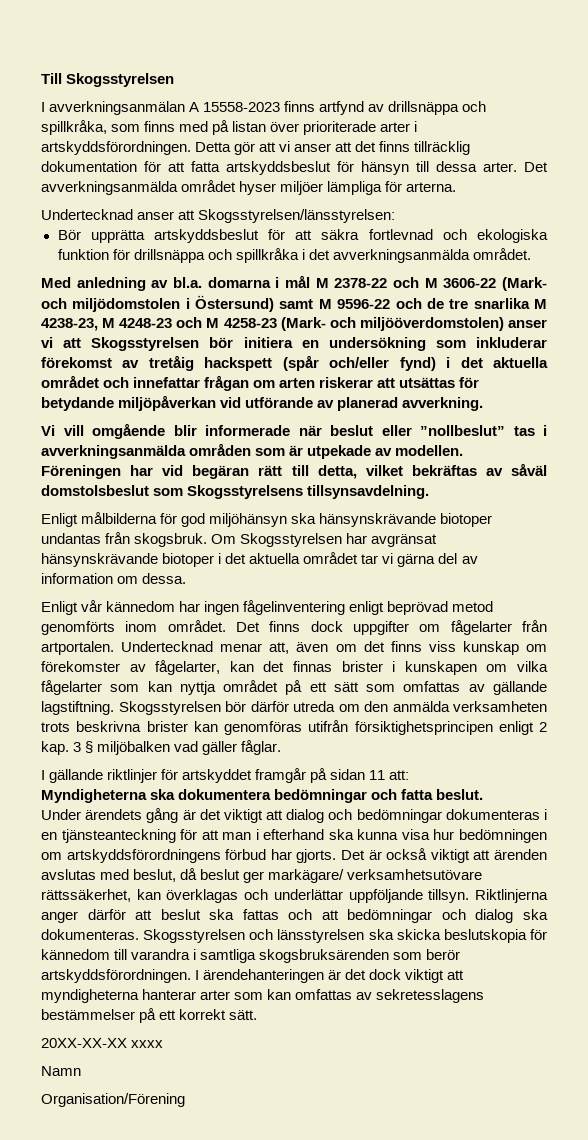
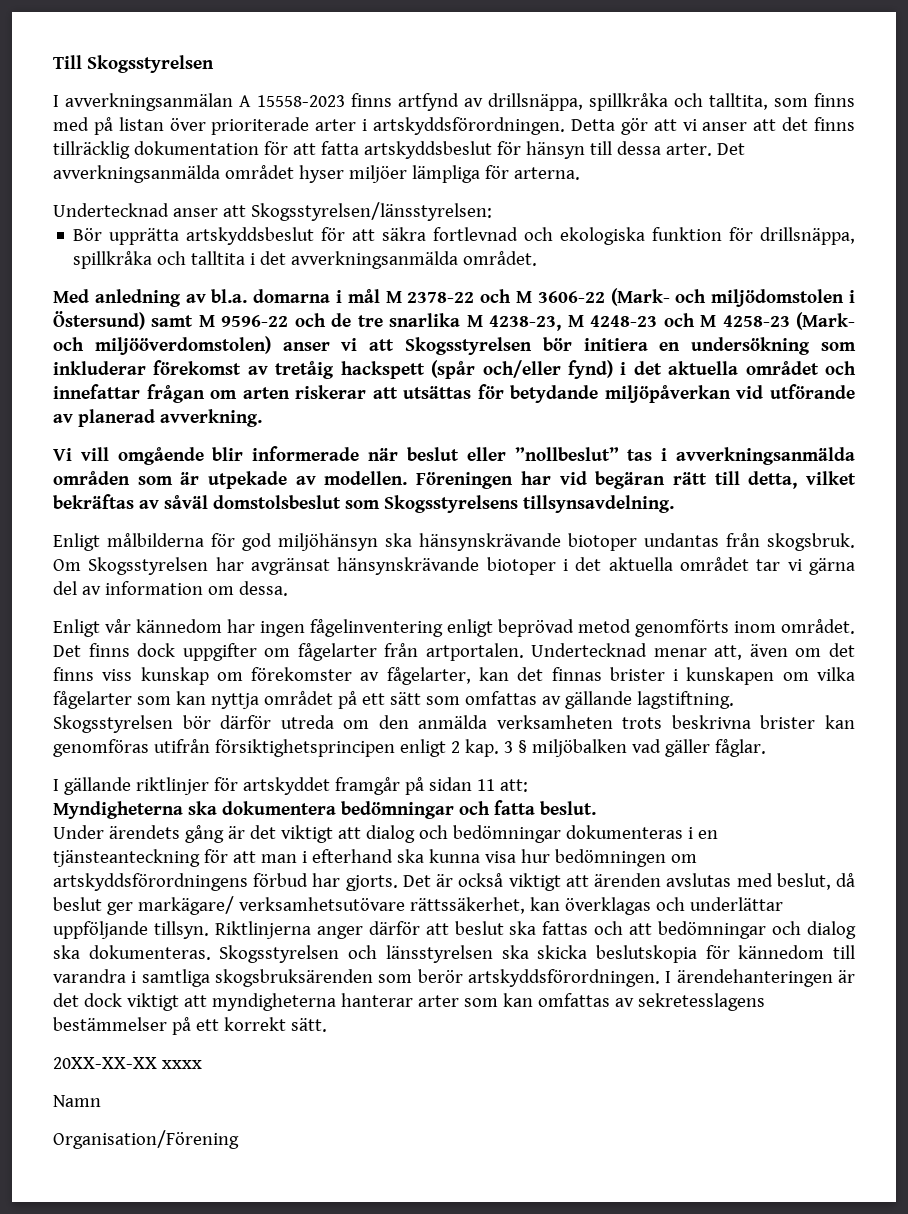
[388,101,487,115] [41,120,107,135] drillsnäppa och spillkråka, -> [488,93,768,111] drillsnäppa, spillkråka och talltita,
[133,248,299,263] drillsnäppa och spillkråka -> [759,227,855,245] [73,251,246,269] drillsnäppa, spillkråka och talltita

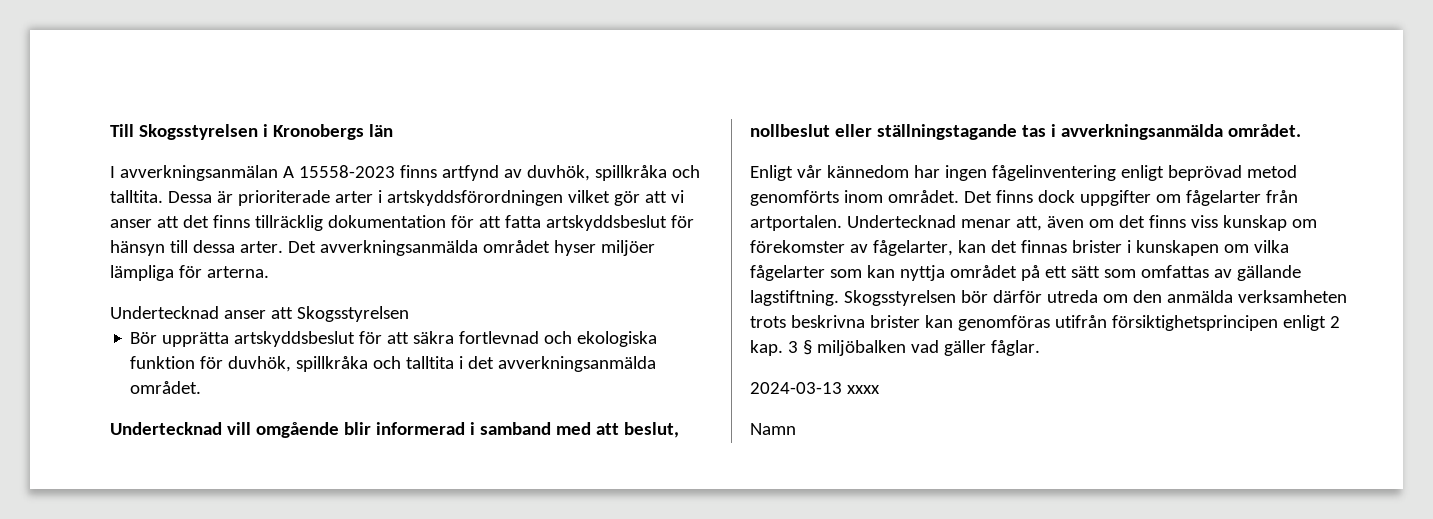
(214, 64) none -> [262,124,393,140] i Kronobergs län
[488,93,855,111] [53,117,206,135] drillsnäppa, spillkråka och talltita, som finns med på listan över -> [526,165,700,181] [110,190,233,203] duvhök, spillkråka och talltita. Dessa är
[373,117,615,135] artskyddsförordningen. Detta -> [386,190,610,206] artskyddsförordningen vilket
[250,202,492,221] Skogsstyrelsen/länsstyrelsen: -> [296,306,409,322] Skogsstyrelsen
[759,227,855,245] drillsnäppa, -> [228,356,292,372] duvhök,
[53,288,855,307] [53,311,855,331] [53,336,856,355] [53,360,856,379] [53,384,855,403] [53,409,262,427] [53,446,855,465] [53,471,857,489] [53,494,674,513] [53,533,855,551] [53,557,856,575] [53,581,288,596] Med anledning av bl.a. domarna i mål M 2378-22 och M 3606-22 (Mark- och miljödomstolen i Östersund) samt M 9596-22 och de tre snarlika M 4238-23, M 4248-23 och M 4258-23 (Mark- och miljööverdomstolen) anser vi att Skogsstyrelsen bör initiera en undersökning som inkluderar förekomst av tretåig hackspett (spår och/eller fynd) i det aktuella området och innefattar frågan om arten riskerar att utsättas för betydande miljöpåverkan vid utförande av planerad avverkning. // Vi vill omgående blir informerade när beslut eller ”nollbeslut” tas i avverkningsanmälda områden som är utpekade av modellen. Föreningen har vid begäran rätt till detta, vilket bekräftas av såväl domstolsbeslut som Skogsstyrelsens tillsynsavdelning. // Enligt målbilderna för god miljöhänsyn ska hänsynskrävande biotoper undantas från skogsbruk. Om Skogsstyrelsen har avgränsat hänsynskrävande biotoper i det aktuella området tar vi gärna del av information om dessa. -> [110,422,679,438] [750,124,1301,140] Undertecknad vill omgående blir informerad i samband med att beslut, nollbeslut eller ställningstagande tas i avverkningsanmälda området.
[53,777,528,795] [53,800,596,819] [53,825,718,843] [53,849,697,867] [53,873,856,891] [53,896,783,915] [53,921,856,939] [53,945,856,963] [53,969,856,987] [53,993,765,1011] [53,1017,327,1035] [53,1057,157,1069] I gällande riktlinjer för artskyddet framgår på sidan 11 att: // Myndigheterna ska dokumentera bedömningar och fatta beslut. // Under ärendets gång är det viktigt att dialog och bedömningar dokumenteras i en tjänsteanteckning för att man i efterhand ska kunna visa hur bedömningen om artskyddsförordningens förbud har gjorts. Det är också viktigt att ärenden avslutas med beslut, då beslut ger markägare/ verksamhetsutövare rättssäkerhet, kan överklagas och underlättar uppföljande tillsyn. Riktlinjerna anger därför att beslut ska fattas och att bedömningar och dialog ska dokumenteras. Skogsstyrelsen och länsstyrelsen ska skicka beslutskopia för kännedom till varandra i samtliga skogsbruksärenden som berör artskyddsförordningen. I ärendehanteringen är det dock viktigt att myndigheterna hanterar arter som kan omfattas av sekretesslagens bestämmelser på ett korrekt sätt. // 20XX-XX-XX -> [750,382,842,394] 2024-03-13
[53,1130,239,1149] // Organisation/Förening -> (796, 429) none

